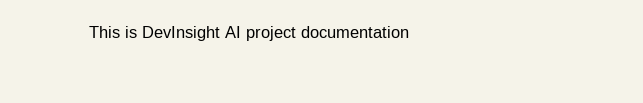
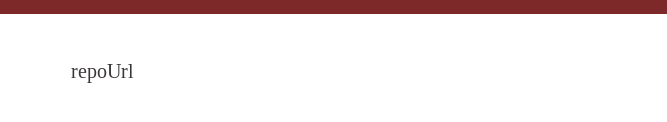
[89,26,409,41] This is DevInsight AI project documentation -> [71,64,134,83] repoUrl

